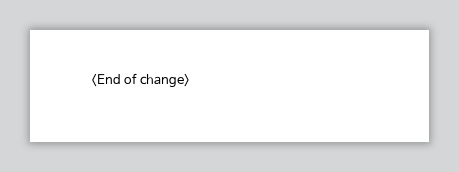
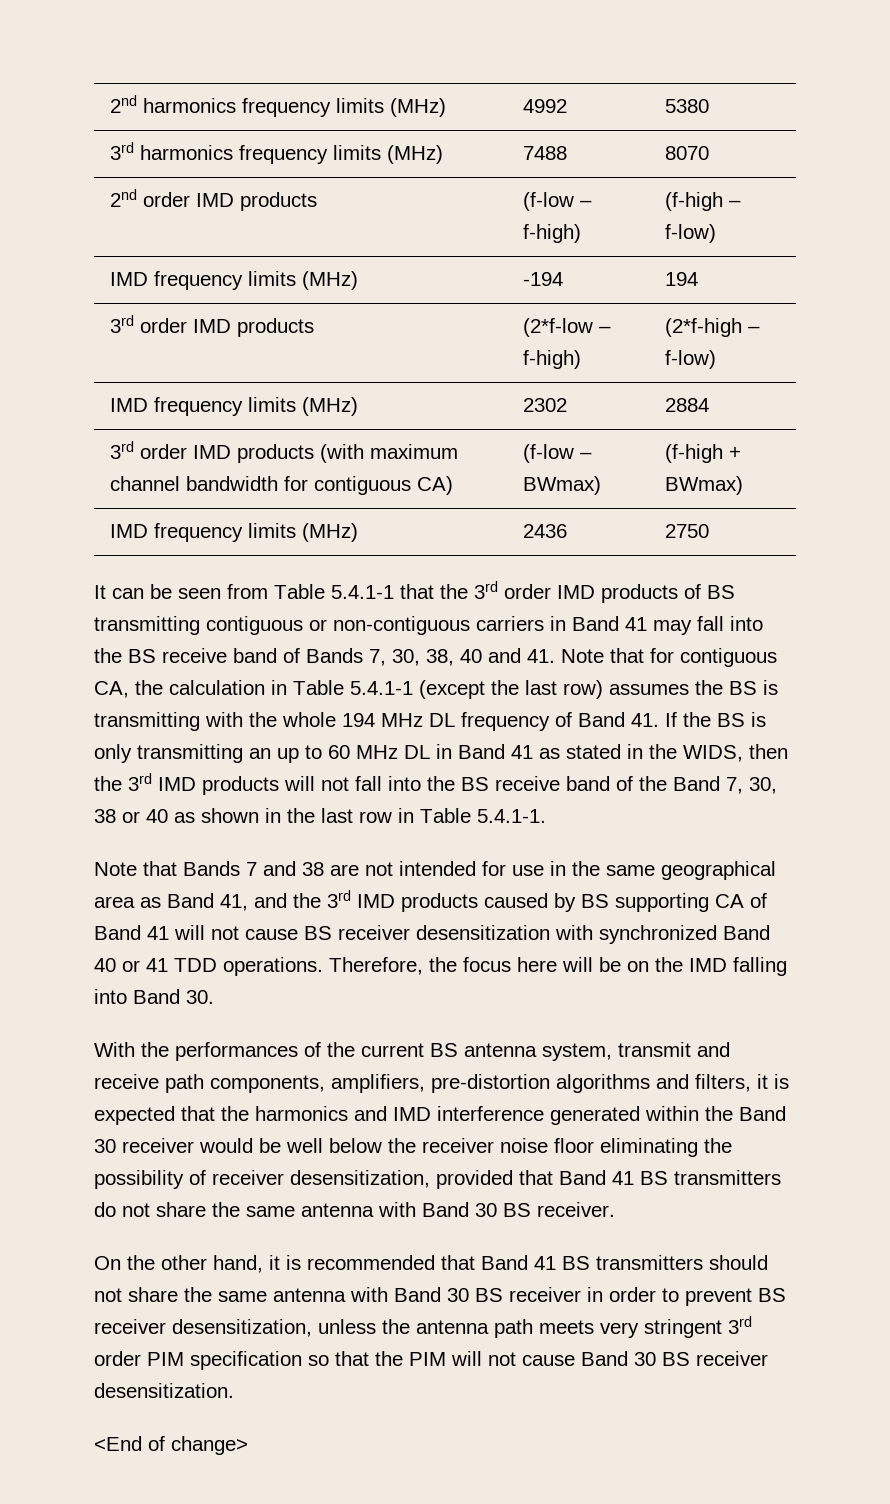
(91, 80) none -> [109,95,446,117] [522,99,567,113] [664,99,709,113] [109,142,443,164] [522,146,567,160] [664,146,709,160] [109,189,317,211] [522,192,592,211] [522,224,581,243] [664,192,741,211] [664,224,716,243] [109,271,358,290] [522,272,563,286] [664,272,698,286] [109,315,314,337] [522,318,611,337] [522,350,581,369] [664,318,760,337] [664,350,716,369] [109,397,358,416] [522,398,567,412] [664,398,709,412] [109,441,458,463] [109,476,453,495] [522,444,592,463] [522,476,601,495] [664,444,741,463] [664,476,743,495] [109,523,358,542] [522,524,567,538] [664,524,709,538] [94,581,735,603] [94,616,763,635] [94,648,777,667] [94,680,778,699] [94,712,766,731] [94,744,788,763] [94,773,777,795] [94,808,546,823] [94,861,776,880] [94,890,767,912] [94,925,770,944] [94,957,787,976] [94,989,214,1004] [94,1042,730,1061] [94,1074,789,1093] [94,1106,786,1125] [94,1138,732,1157] [94,1170,781,1189] [94,1202,615,1217] [94,1255,768,1273] [94,1287,786,1306] [94,1316,752,1338] [94,1351,768,1370] [94,1383,234,1398] 2nd harmonics frequency limits (MHz) | 4992 | 5380 // 3rd harmonics frequency limits (MHz) | 7488 | 8070 // 2nd order IMD products | (f-low – f-high) | (f-high – f-low) // IMD frequency limits (MHz) | -194 | 194 // 3rd order IMD products | (2*f-low – f-high) | (2*f-high – f-low) // IMD frequency limits (MHz) | 2302 | 2884 // 3rd order IMD products (with maximum channel bandwidth for contiguous CA) | (f-low – BWmax) | (f-high + BWmax) // IMD frequency limits (MHz) | 2436 | 2750 // It can be seen from Table 5.4.1-1 that the 3rd order IMD products of BS transmitting contiguous or non-contiguous carriers in Band 41 may fall into the BS receive band of Bands 7, 30, 38, 40 and 41. Note that for contiguous CA, the calculation in Table 5.4.1-1 (except the last row) assumes the BS is transmitting with the whole 194 MHz DL frequency of Band 41. If the BS is only transmitting an up to 60 MHz DL in Band 41 as stated in the WIDS, then the 3rd IMD products will not fall into the BS receive band of the Band 7, 30, 38 or 40 as shown in the last row in Table 5.4.1-1. // Note that Bands 7 and 38 are not intended for use in the same geographical area as Band 41, and the 3rd IMD products caused by BS supporting CA of Band 41 will not cause BS receiver desensitization with synchronized Band 40 or 41 TDD operations. Therefore, the focus here will be on the IMD falling into Band 30. // With the performances of the current BS antenna system, transmit and receive path components, amplifiers, pre-distortion algorithms and filters, it is expected that the harmonics and IMD interference generated within the Band 30 receiver would be well below the receiver noise floor eliminating the possibility of receiver desensitization, provided that Band 41 BS transmitters do not share the same antenna with Band 30 BS receiver. // On the other hand, it is recommended that Band 41 BS transmitters should not share the same antenna with Band 30 BS receiver in order to prevent BS receiver desensitization, unless the antenna path meets very stringent 3rd order PIM specification so that the PIM will not cause Band 30 BS receiver desensitization. //

